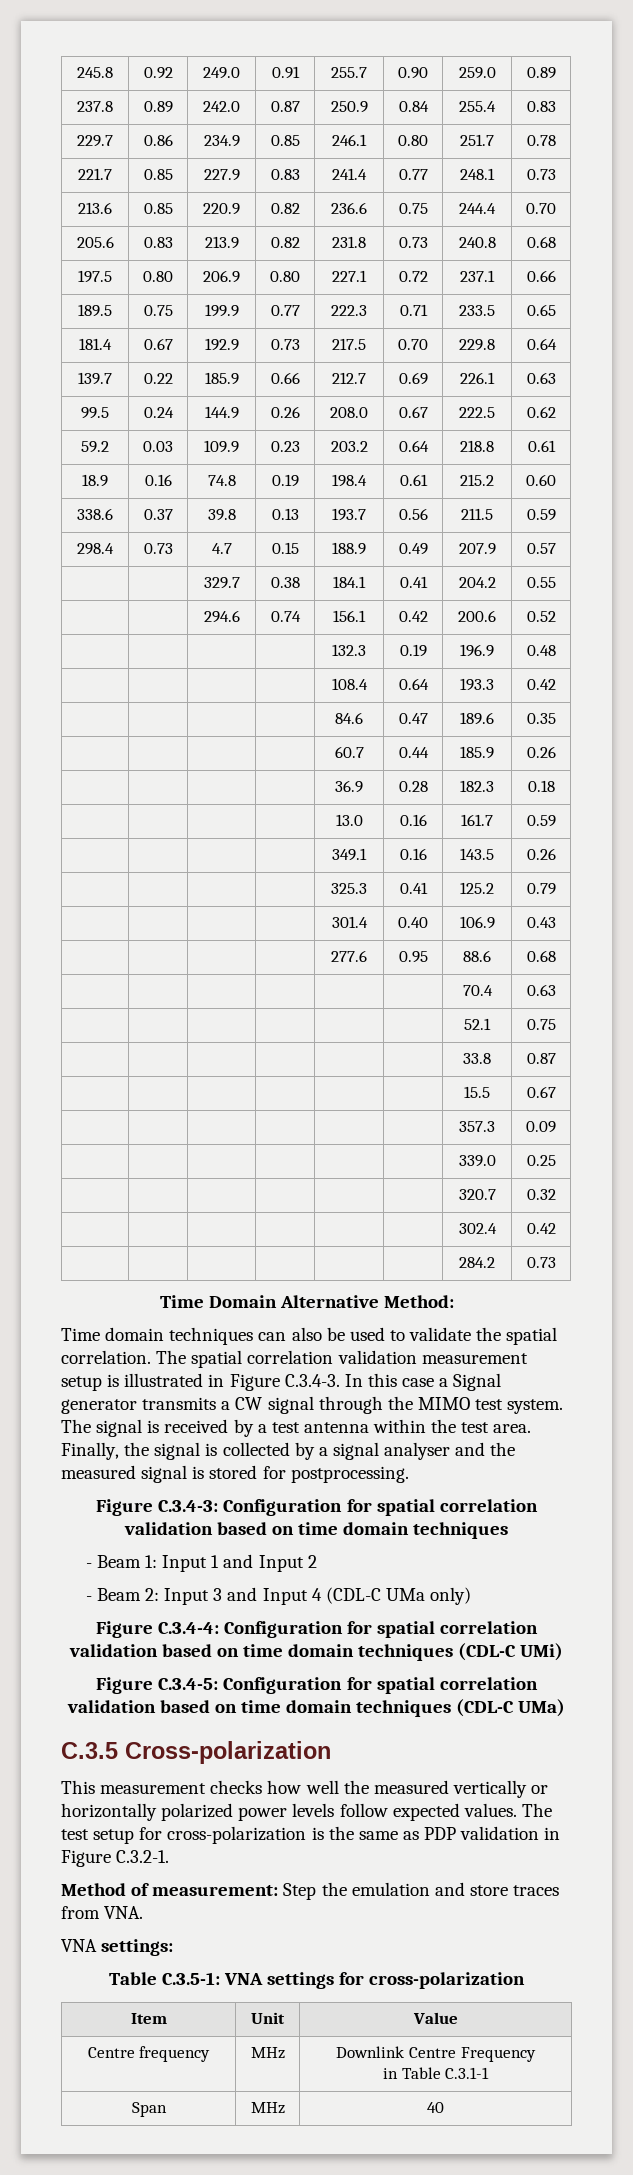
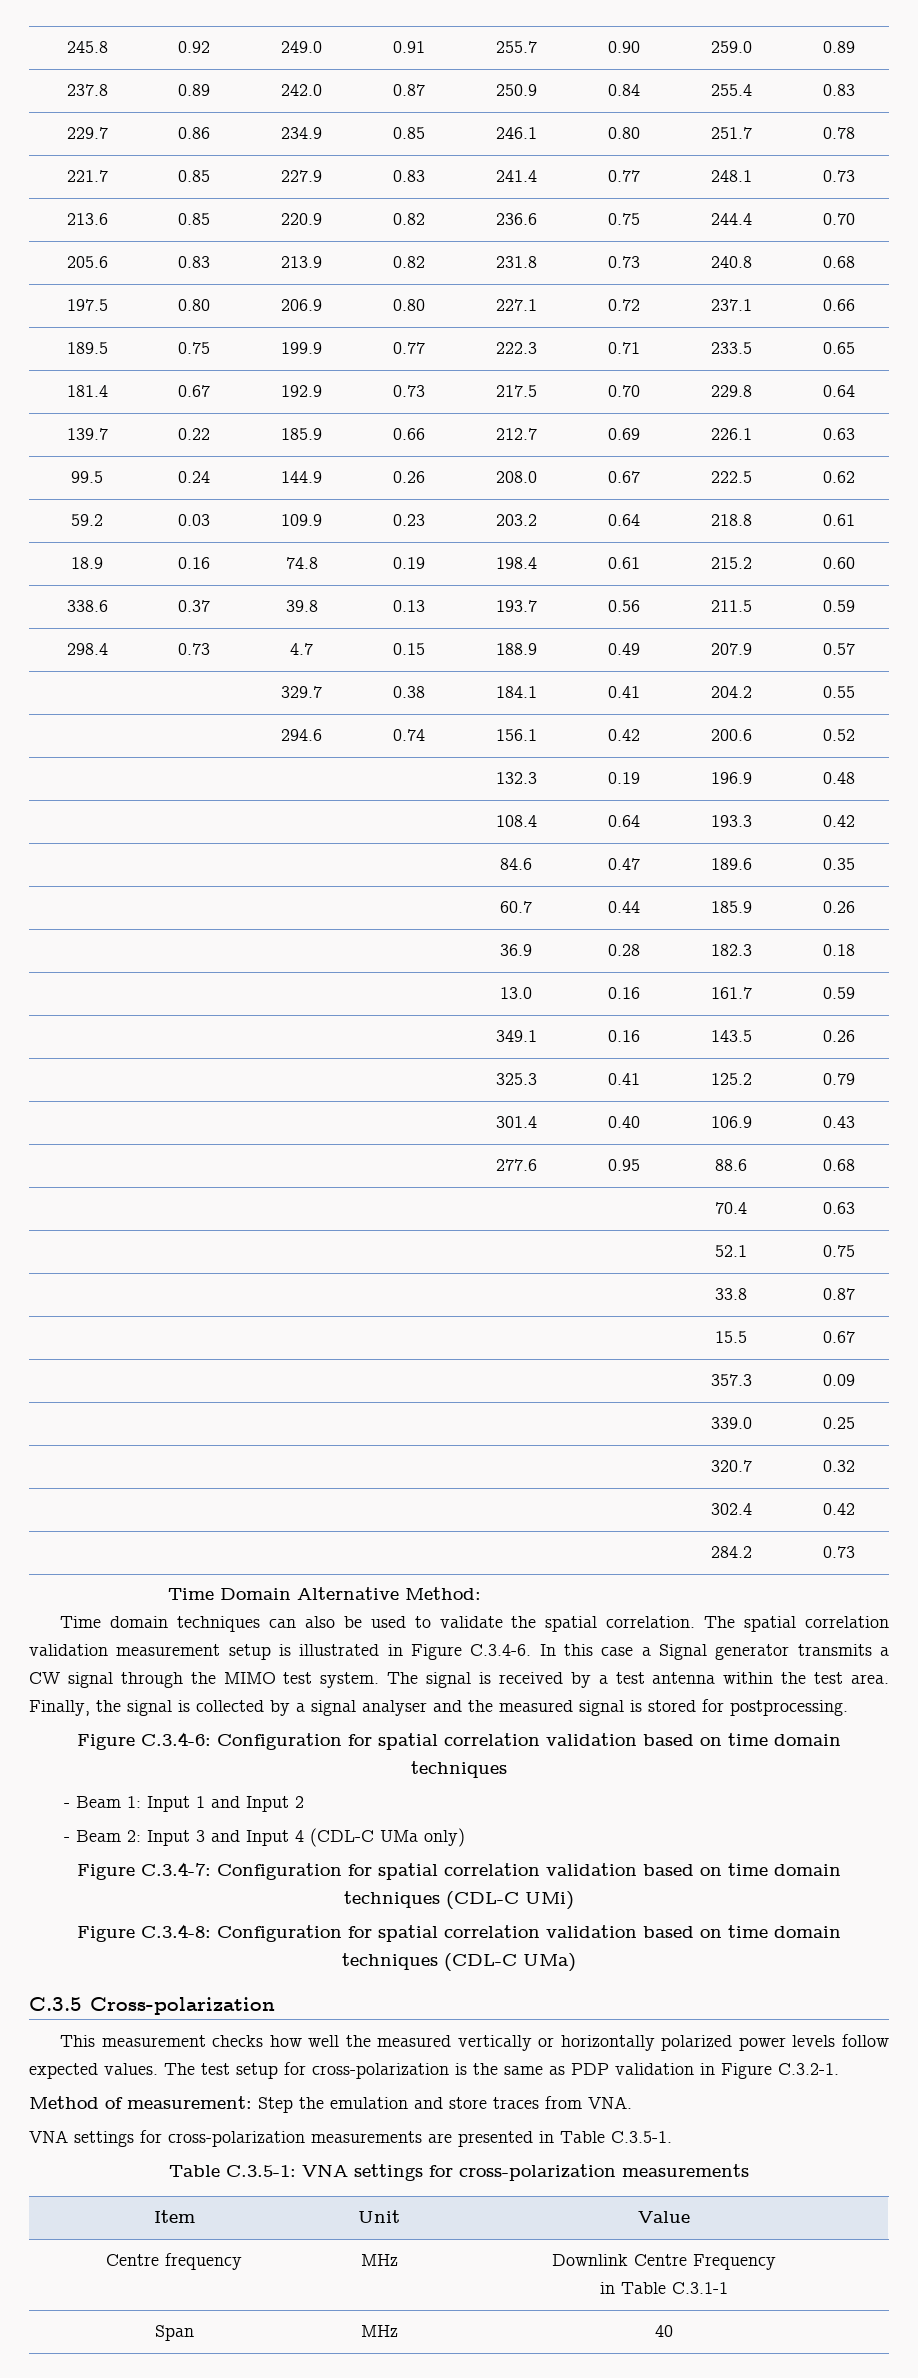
[284,1374,340,1387] C.3.4-3. -> [470,1644,532,1656] C.3.4-6.
[158,1500,219,1512] C.3.4-3: -> [141,1732,211,1746] C.3.4-6:
[157,1622,219,1634] C.3.4-4: -> [141,1862,211,1876] C.3.4-7:
[158,1678,219,1690] C.3.4-5: -> [141,1924,211,1938] C.3.4-8:
[101,1939,174,1956] settings: -> [74,2130,672,2147] settings for cross-polarization measurements are presented in Table C.3.5-1.
(526, 1980) none -> [622,2164,749,2177] measurements

